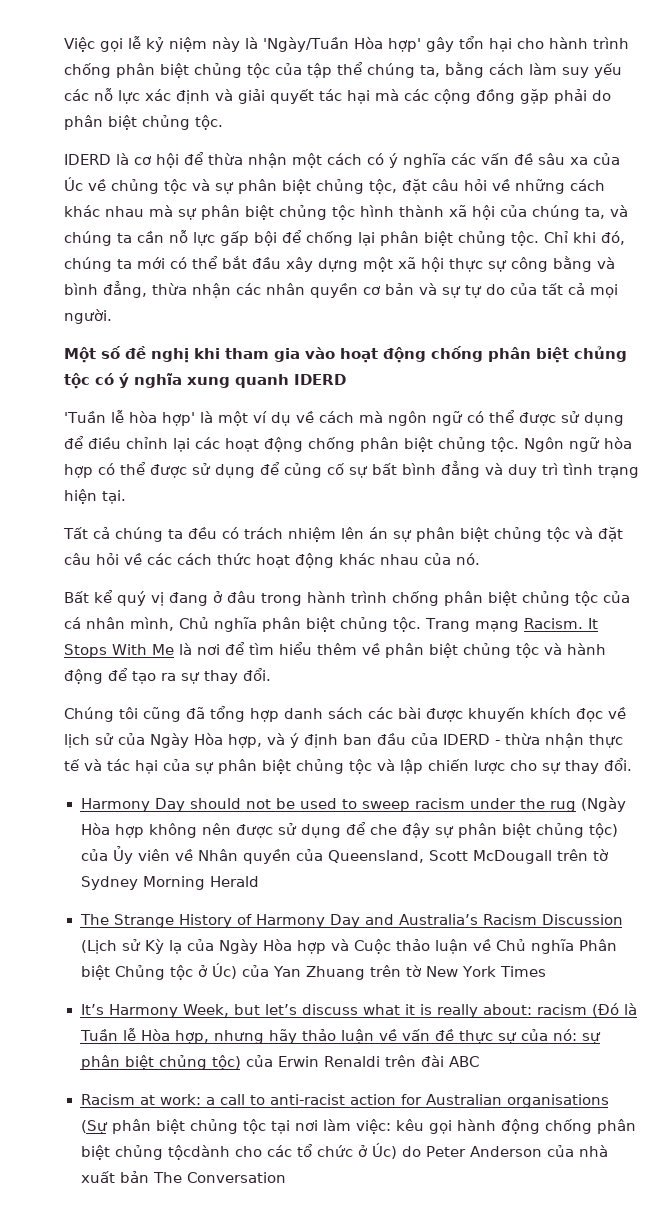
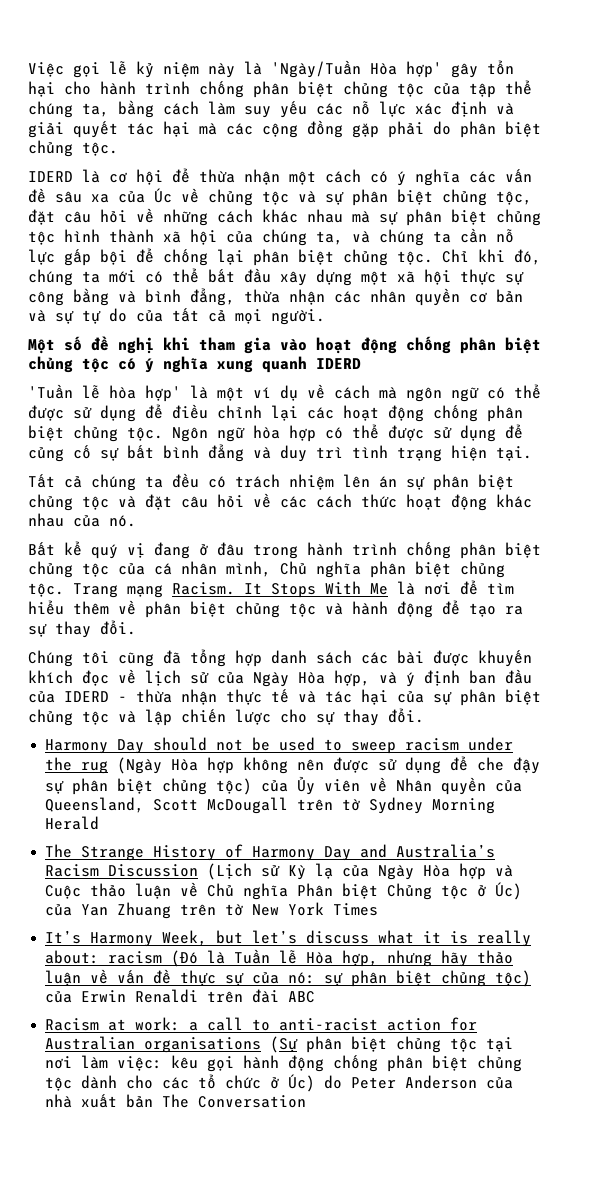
[167,1145,230,1160] tộcdành -> [45,1075,118,1091] tộc dành

